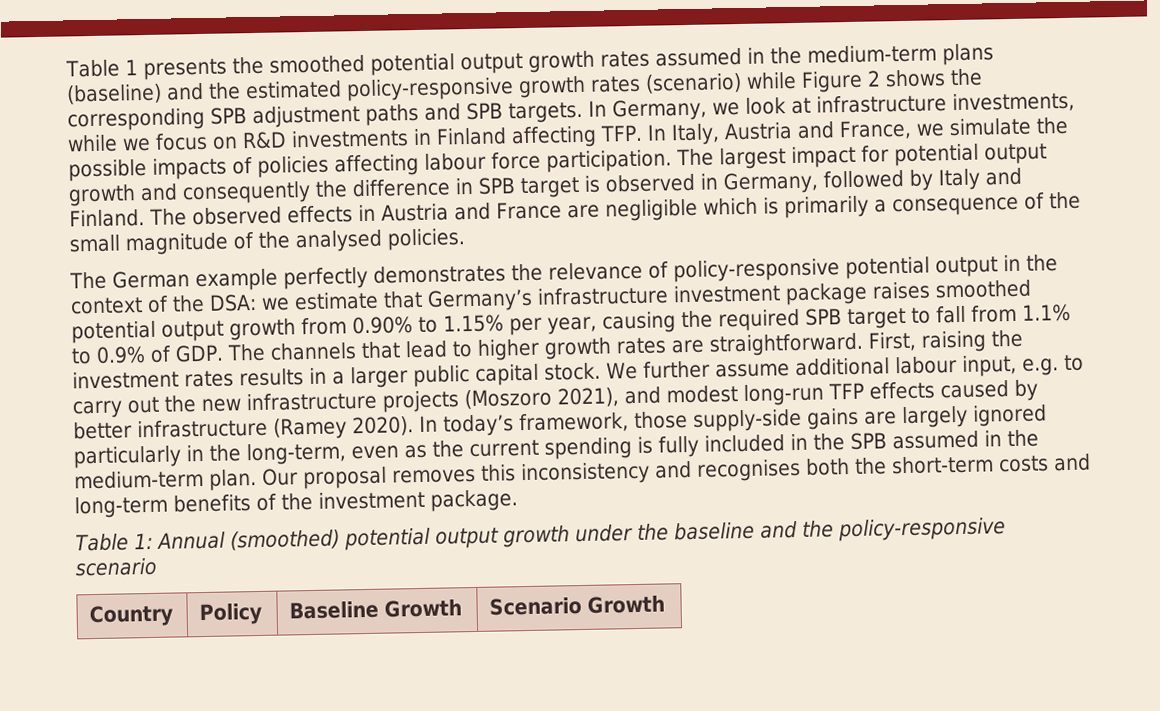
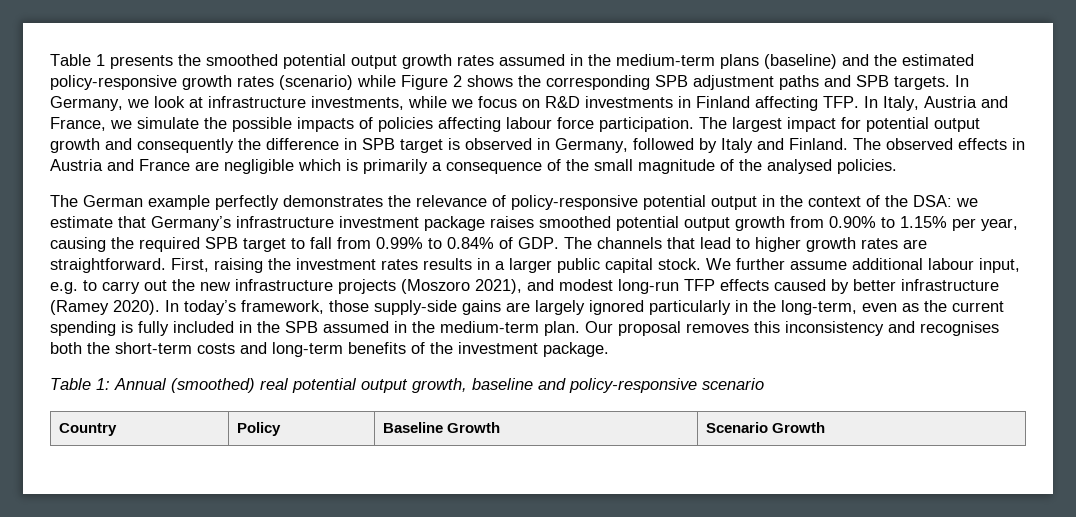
[1022,303,1071,322] [71,346,146,365] 1.1% to 0.9% -> [376,237,494,249] 0.99% to 0.84%
[343,523,669,551] potential output growth under the -> [260,378,467,393] real potential output growth,
[801,520,834,538] the -> (566, 384) none

